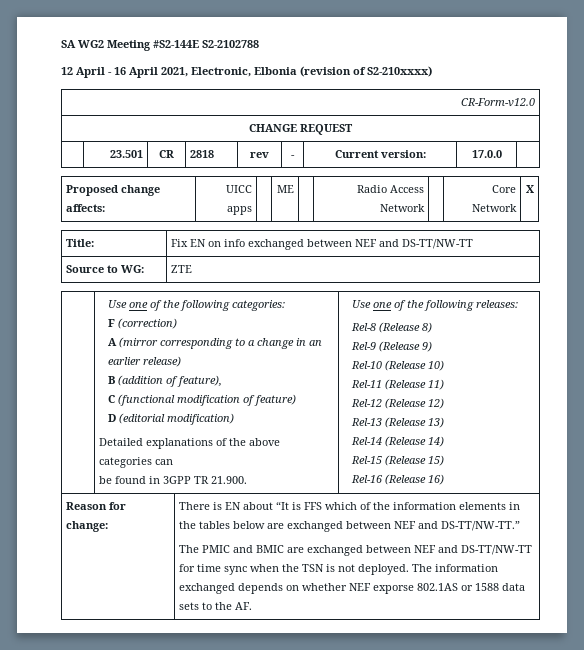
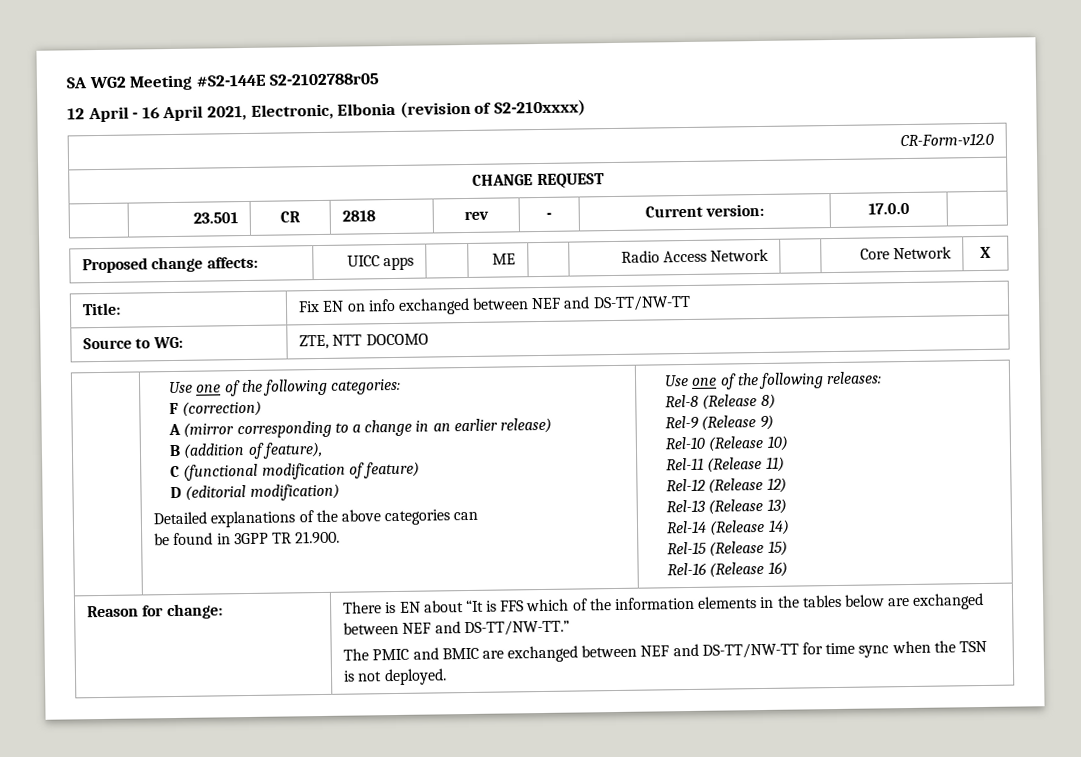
[202,40,259,48] S2-2102788 -> [269,73,380,86] S2-2102788r05
[170,265,192,273] ZTE -> [299,333,429,350] ZTE, NTT DOCOMO
[411,564,498,572] [178,583,525,594] [178,602,252,610] The information exchanged depends on whether NEF exporse 802.1AS or 1588 data sets to the AF. -> (447, 677) none

